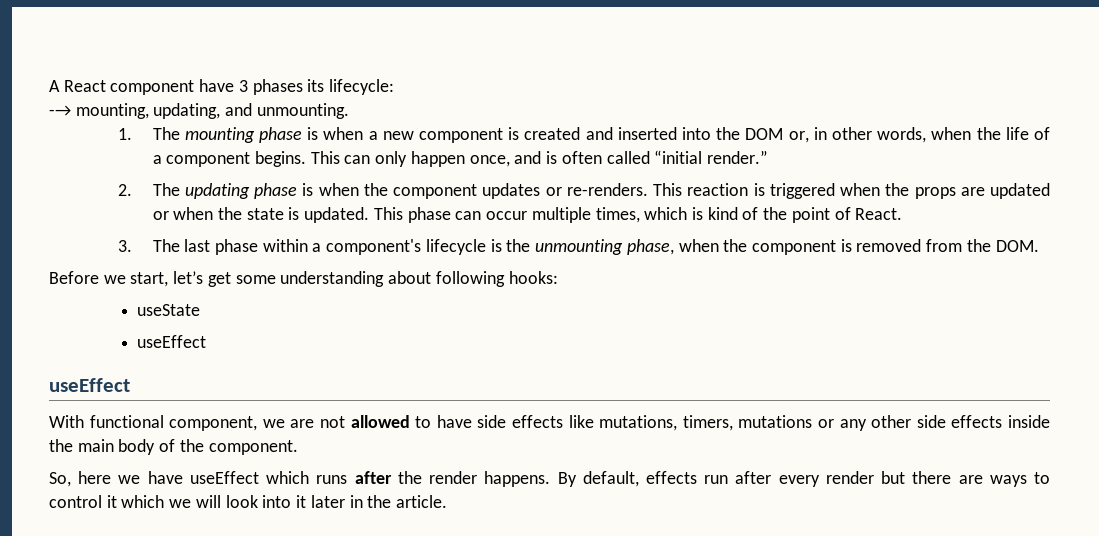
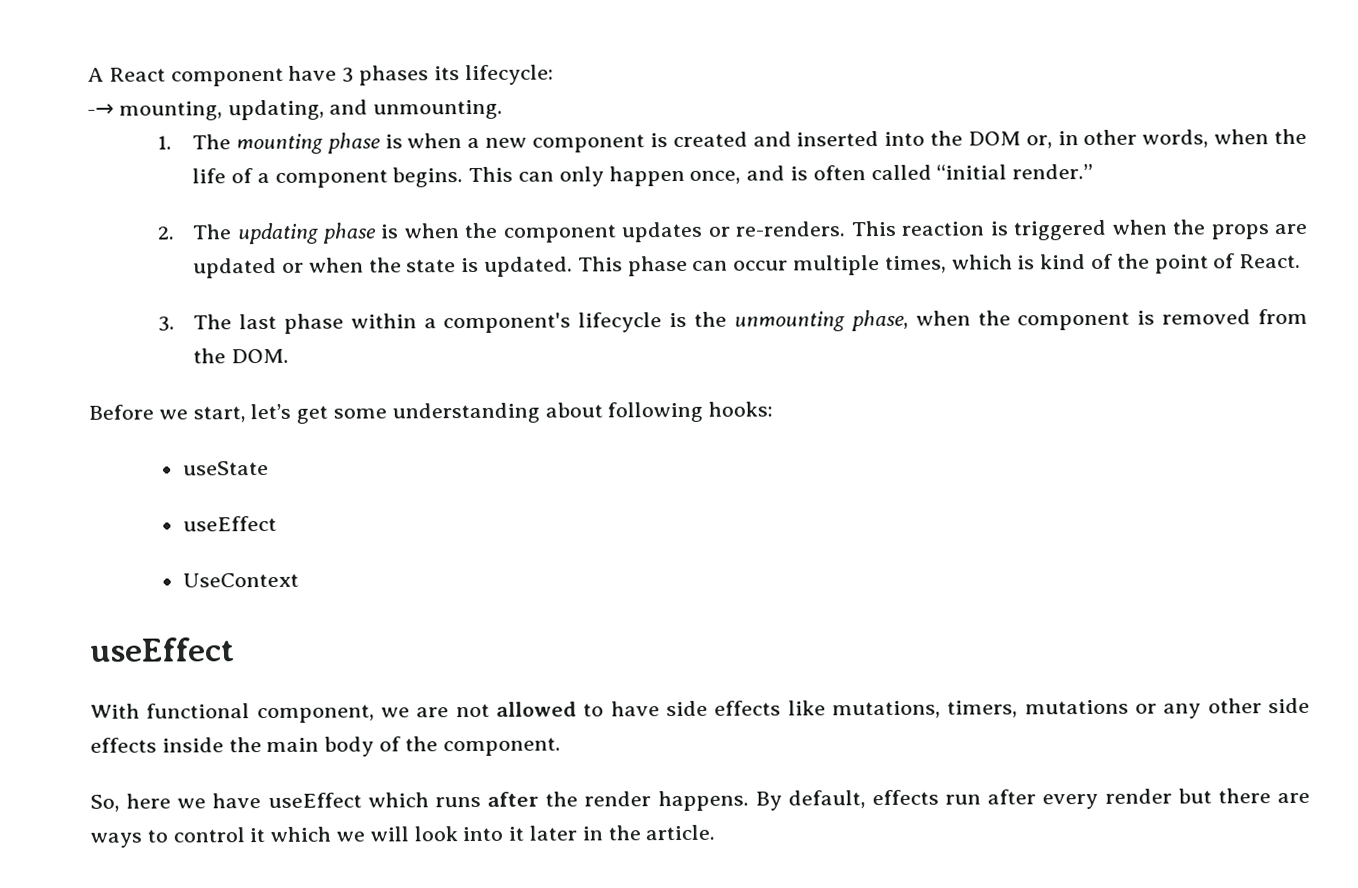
(207, 341) none -> [182,572,299,588] // UseContext

